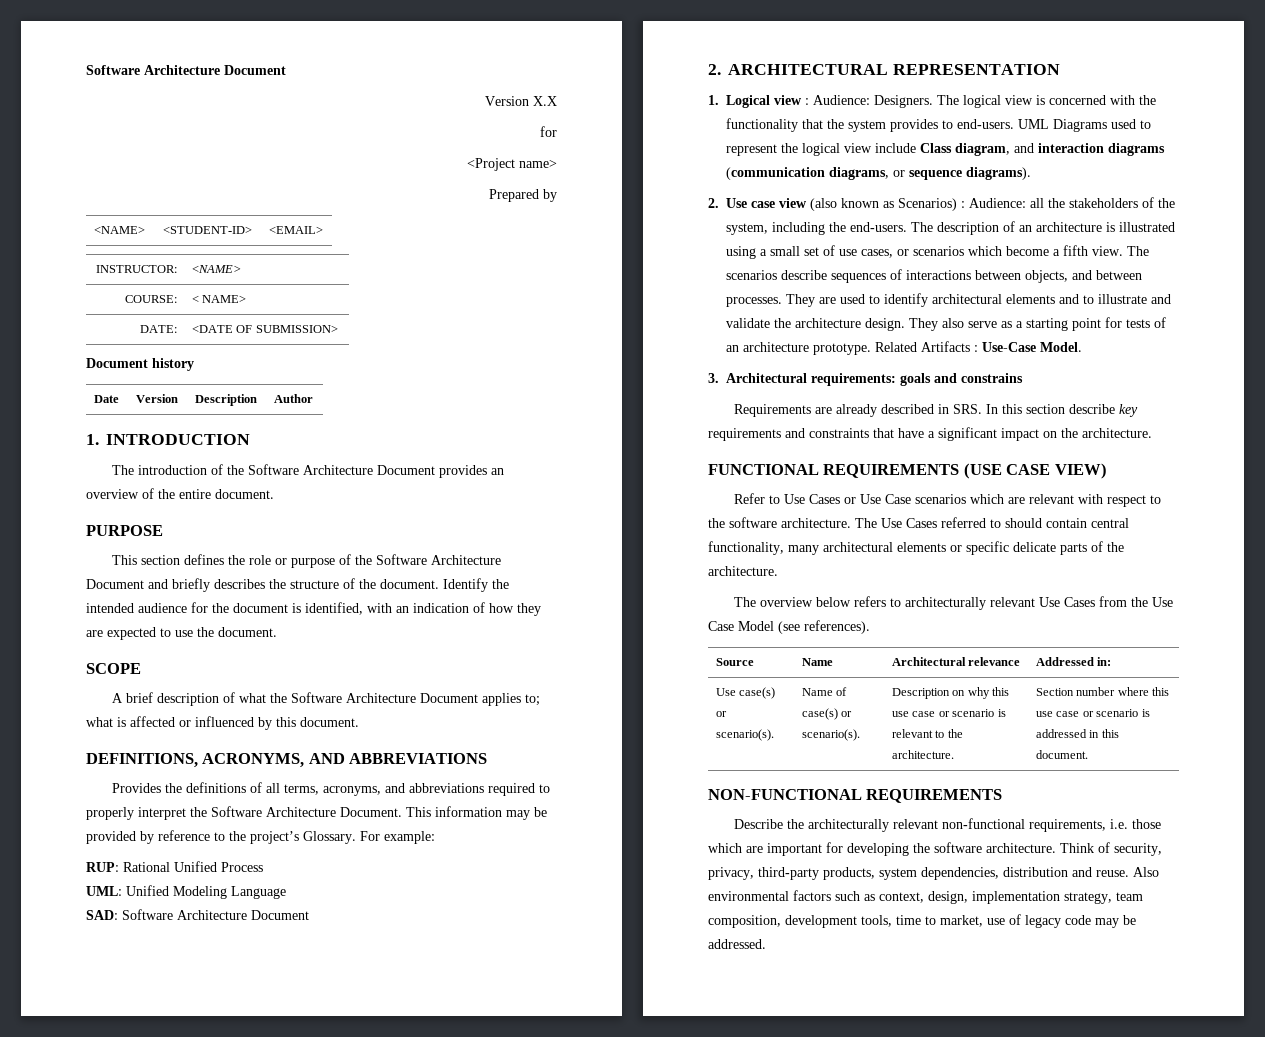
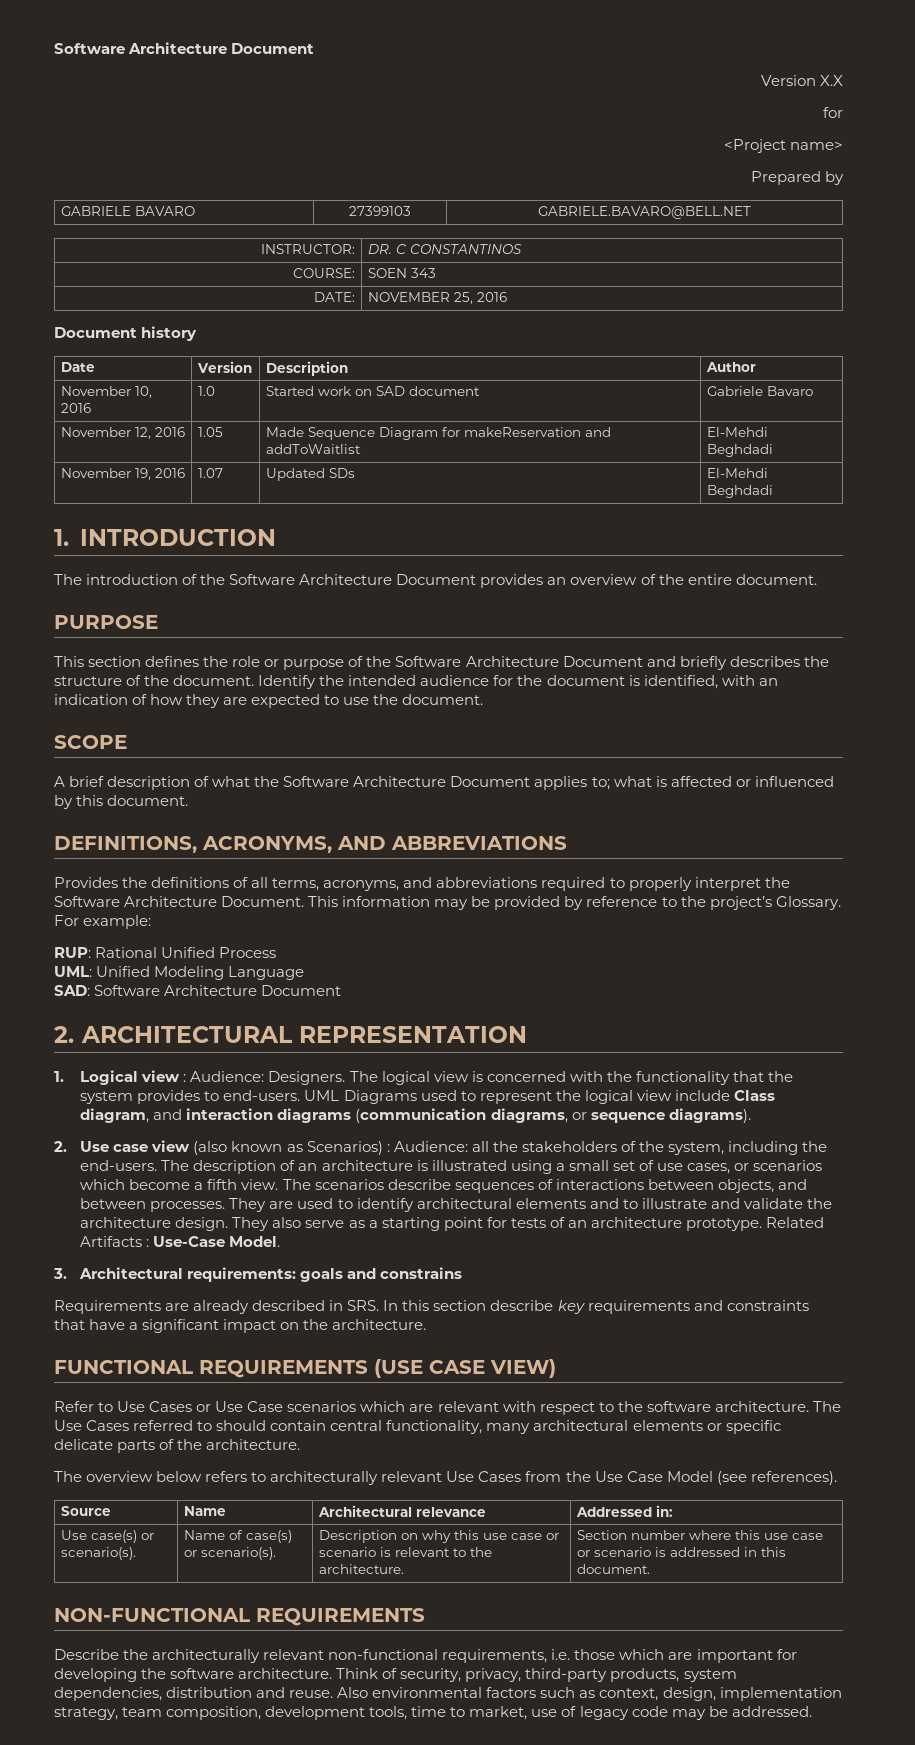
[94,226,146,234] [163,226,252,234] [269,226,323,234] [95,265,177,273] [192,265,242,273] <NAME> | <STUDENT-ID> | <EMAIL> // INSTRUCTOR: | <NAME> -> [60,206,195,216] [349,206,411,216] [538,206,751,219] [261,244,356,254] [367,244,522,254] GABRIELE BAVARO | 27399103 | GABRIELE.BAVARO@BELL.NET // INSTRUCTOR: | DR. C CONSTANTINOS
[192,295,247,303] < NAME> -> [367,268,436,278] SOEN 343
[192,325,338,333] <DATE OF SUBMISSION> -> [367,292,507,304] NOVEMBER 25, 2016
(314, 398) none -> [60,386,152,398] [60,403,91,413] [197,386,215,396] [265,386,480,396] [706,386,813,396] [60,427,185,439] [197,427,223,437] [265,427,611,440] [265,444,361,454] [706,427,768,437] [706,444,773,457] [60,468,185,480] [197,468,223,478] [265,468,355,481] [706,468,768,478] [706,485,773,498] // November 10, 2016 | 1.0 | Started work on SAD document | Gabriele Bavaro // November 12, 2016 | 1.05 | Made Sequence Diagram for makeReservation and addToWaitlist | El-Mehdi Beghdadi // November 19, 2016 | 1.07 | Updated SDs | El-Mehdi Beghdadi

